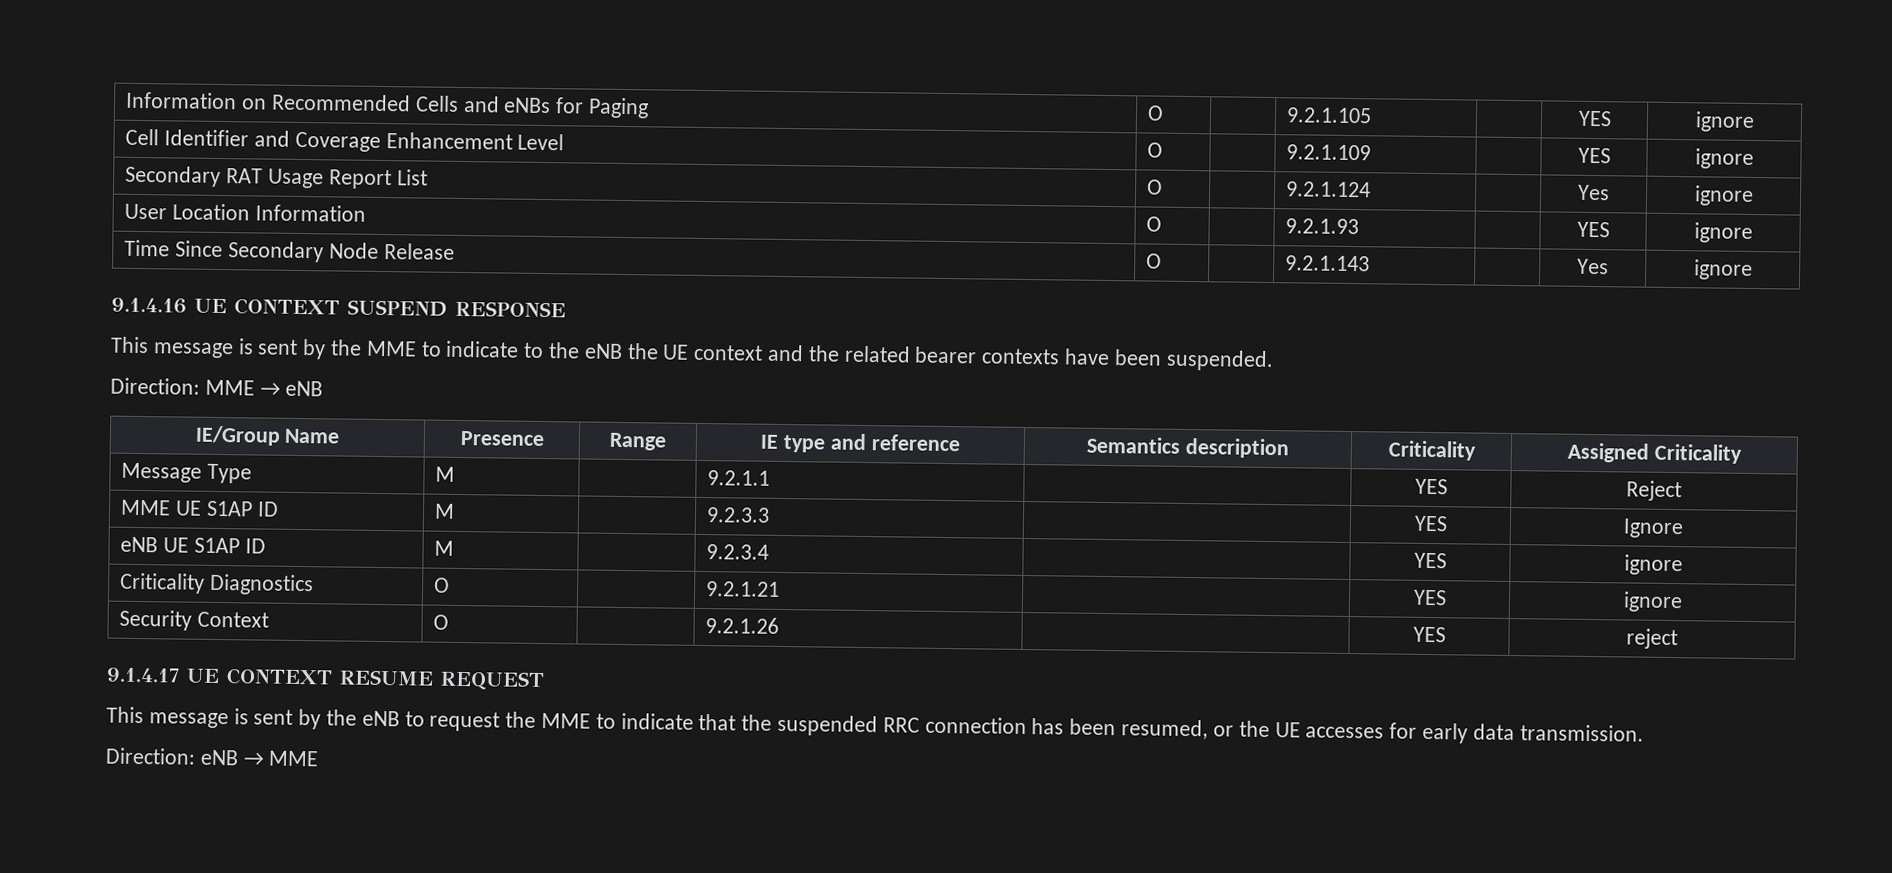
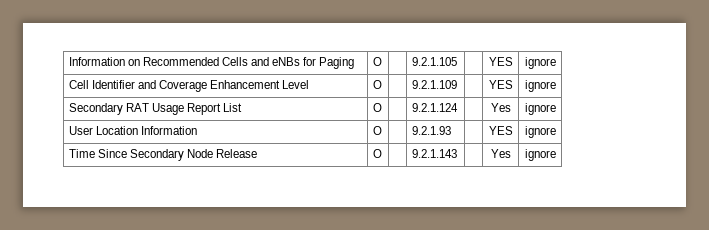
[111,297,566,318] [110,336,1274,372] [110,377,324,397] [194,425,341,446] [459,430,545,447] [609,432,667,451] [760,433,961,453] [1086,436,1289,459] [1387,440,1476,461] [1567,442,1742,464] [121,462,253,484] [435,466,456,482] [707,470,771,486] [1414,478,1448,495] [1626,480,1682,502] [120,499,279,517] [434,503,456,519] [706,507,771,523] [1413,515,1448,532] [1623,518,1684,539] [120,536,266,554] [434,540,455,556] [706,544,770,560] [1413,552,1447,569] [1623,554,1683,576] [120,572,315,596] [434,577,451,593] [706,581,781,597] [1412,589,1447,606] [1622,591,1683,613] [119,609,270,631] [433,614,450,630] [705,617,780,634] [1412,626,1446,643] [1626,628,1678,650] [106,667,545,692] [106,706,1644,744] [105,747,320,767] // 9.1.4.16 UE CONTEXT SUSPEND RESPONSE // This message is sent by the MME to indicate to the eNB the UE context and the related bearer contexts have been suspended. // Direction: MME → eNB // IE/Group Name | Presence | Range | IE type and reference | Semantics description | Criticality | Assigned Criticality // Message Type | M | | 9.2.1.1 | | YES | Reject // MME UE S1AP ID | M | | 9.2.3.3 | | YES | Ignore // eNB UE S1AP ID | M | | 9.2.3.4 | | YES | ignore // Criticality Diagnostics | O | | 9.2.1.21 | | YES | ignore // Security Context | O | | 9.2.1.26 | | YES | reject // 9.1.4.17 UE CONTEXT RESUME REQUEST // This message is sent by the eNB to request the MME to indicate that the suspended RRC connection has been resumed, or the UE accesses for early data transmission. // Direction: eNB → MME -> (556, 155) none

